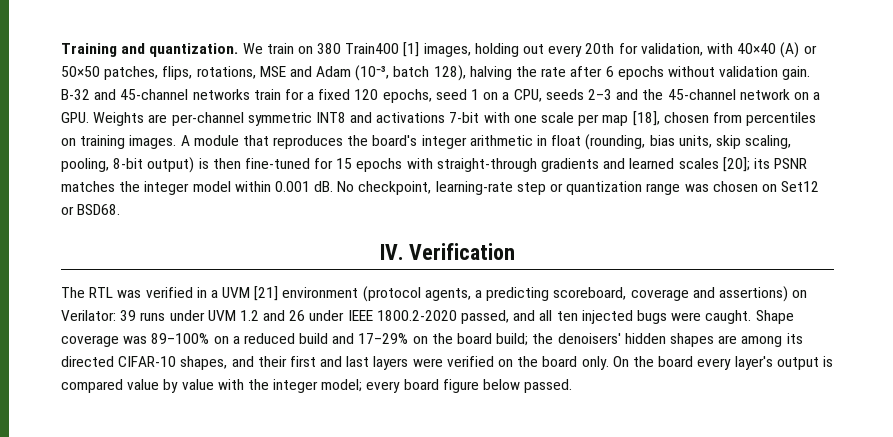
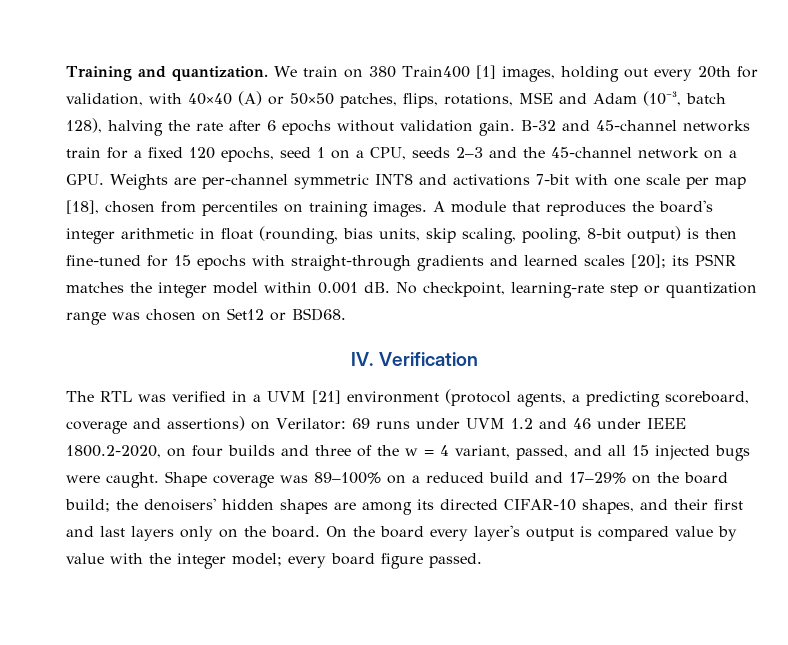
[120,310,137,321] 39 -> [351,418,370,429] 69
[289,310,306,321] 26 -> [572,418,591,429] 46
[376,310,457,321] 1800.2-2020 -> [66,445,510,458] 1800.2-2020, on four builds and three of the w = 4 variant,
[556,311,578,321] ten -> [632,445,649,456] 15
[412,356,609,370] were verified on the board only. -> [180,526,320,541] only on the board.
[483,379,521,390] below -> (423, 561) none

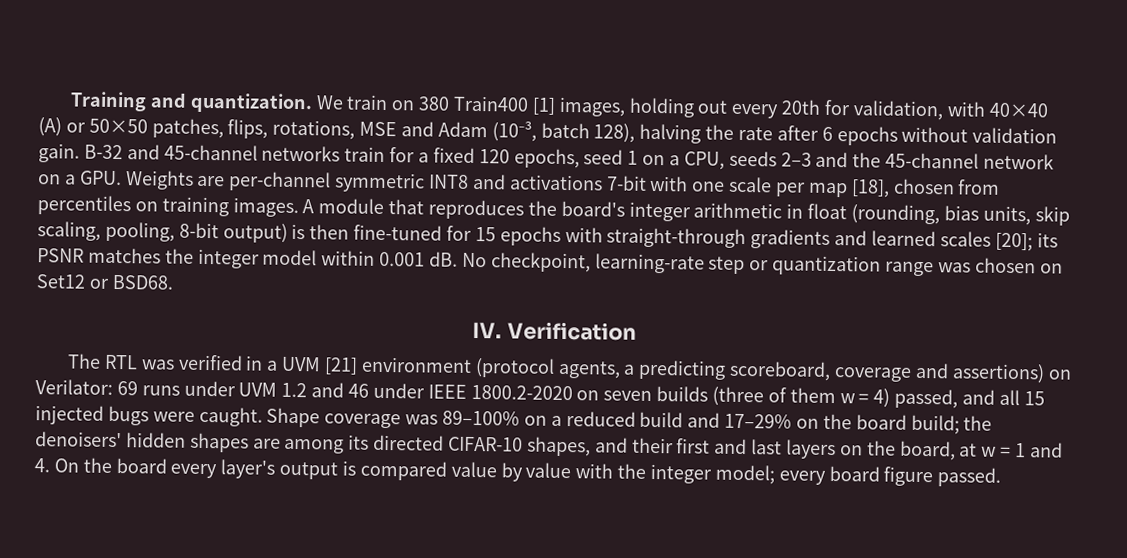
[66,445,510,458] 1800.2-2020, on four builds and three of the w = 4 variant, -> [470,384,891,408] 1800.2-2020 on seven builds (three of them w = 4)
[180,526,320,541] only on the board. -> [839,440,1063,461] [34,458,50,473] on the board, at w = 1 and 4.

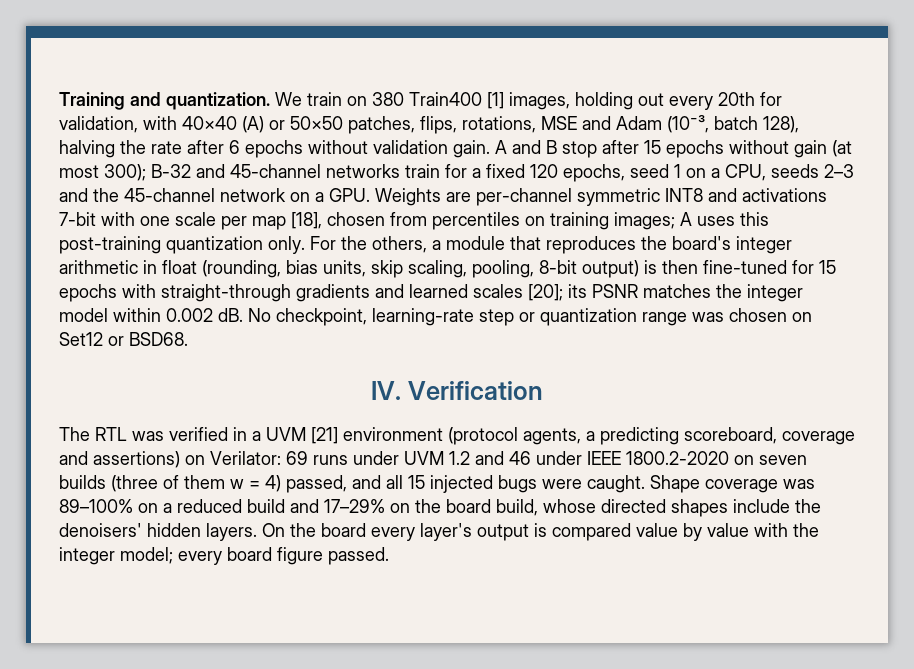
(80, 153) none -> [495,140,852,158] [59,164,146,181] A and B stop after 15 epochs without gain (at most 300);
[232,197,315,218] images. A -> [614,212,769,230] [59,236,441,254] images; A uses this post-training quantization only. For the others, a
[379,251,426,267] 0.001 -> [166,308,213,322] 0.002
[910,414,993,435] [35,431,1063,461] [34,458,50,473] build; the denoisers' hidden shapes are among its directed CIFAR-10 shapes, and their first and last layers on the board, at w = 1 and 4. -> [496,499,821,517] [59,523,257,541] build, whose directed shapes include the denoisers' hidden layers.

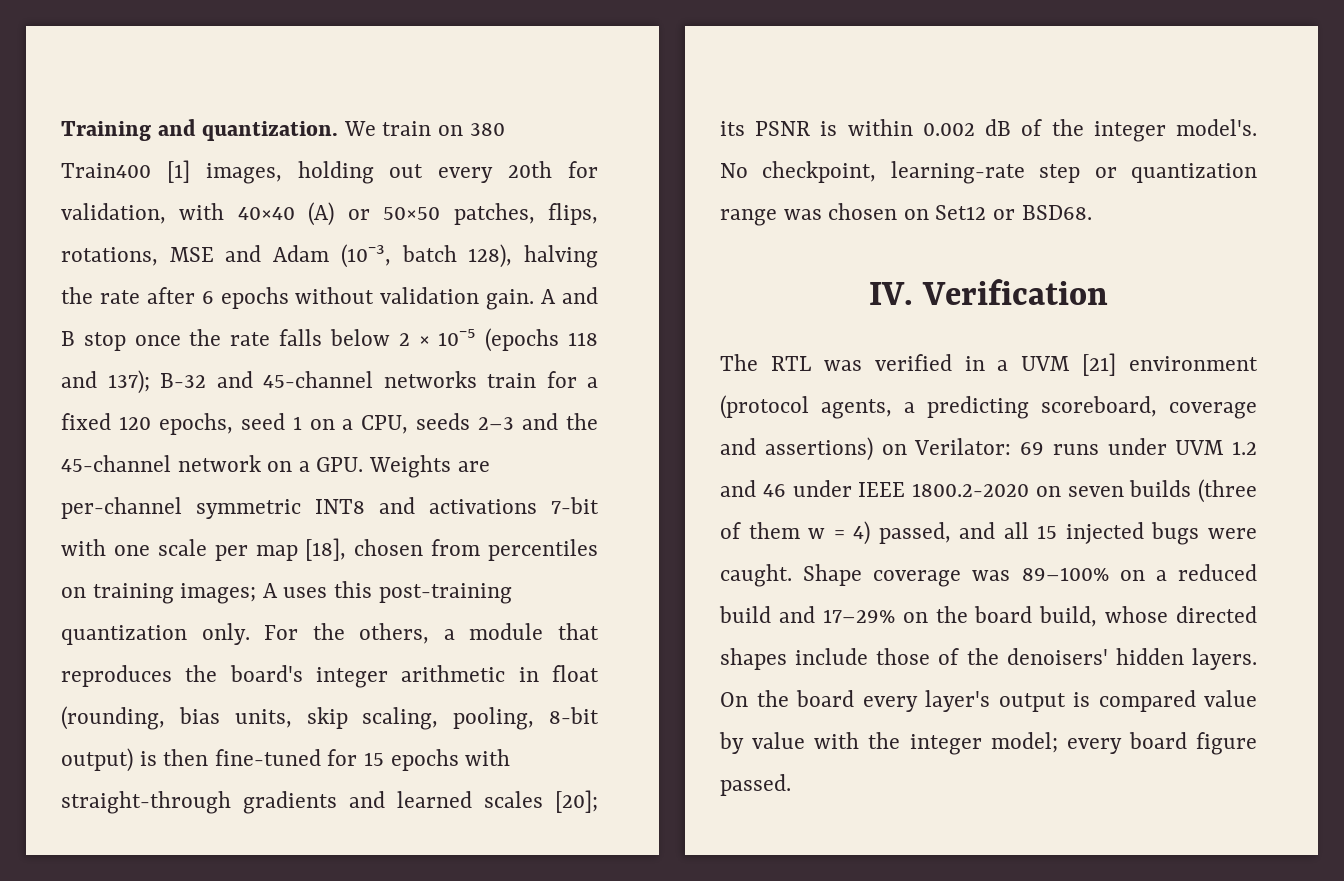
[602,140,852,158] [59,164,146,181] after 15 epochs without gain (at most 300); -> [134,328,598,352] [61,370,150,394] once the rate falls below 2 × 10⁻⁵ (epochs 118 and 137);
[643,284,803,302] [59,308,243,322] matches the integer model within 0.002 dB. -> [820,119,1257,142] is within 0.002 dB of the integer model's.
(790, 506) none -> [876,648,960,665] those of

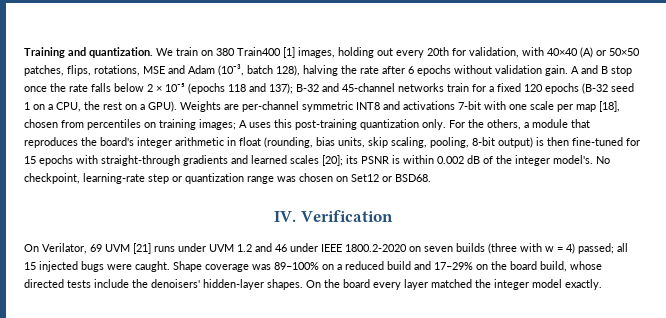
[158,413,233,435] epochs, -> [545,83,608,94] epochs (B-32
[416,413,599,430] [61,455,364,472] seeds 2–3 and the 45-channel network on a GPU. -> [84,101,177,112] the rest on a GPU).
[720,353,1258,376] [720,395,1257,419] [720,437,1044,461] The RTL was verified in a UVM [21] environment (protocol agents, a predicting scoreboard, coverage and assertions) on Verilator: 69 -> [24,243,151,254] On Verilator, 69 UVM [21]
[720,522,800,539] of them -> [520,243,542,252] with
[878,522,996,544] passed, and -> [578,243,614,254] passed;
[720,648,1257,670] [720,690,1257,712] [719,732,1257,755] [720,774,791,796] shapes include those of the denoisers' hidden layers. On the board every layer's output is compared value by value with the integer model; every board figure passed. -> [67,279,602,290] tests include the denoisers' hidden-layer shapes. On the board every layer matched the integer model exactly.

